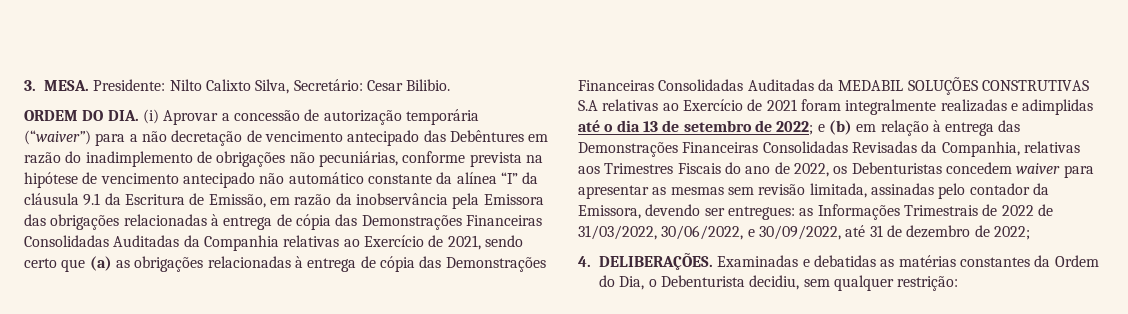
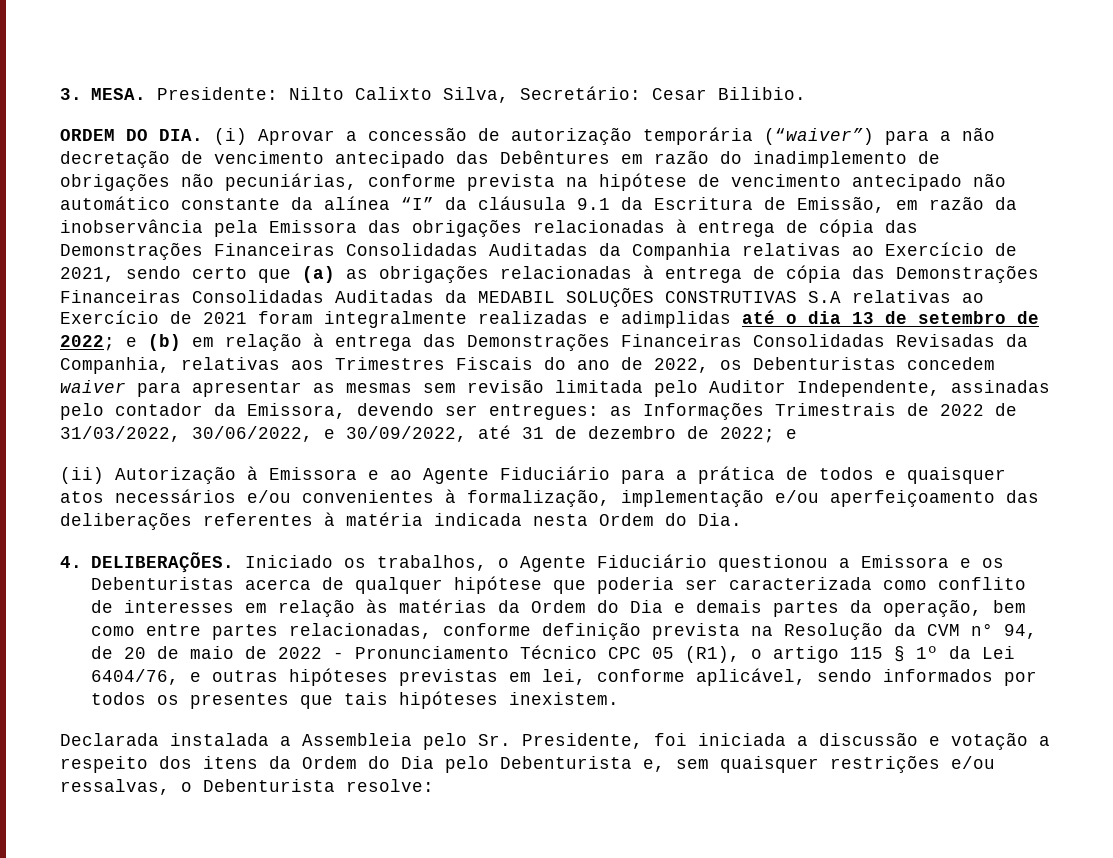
[809,183,867,198] limitada, -> [555,380,940,397] limitada pelo Auditor Independente,
[578,253,1099,270] [599,275,959,291] // 4. DELIBERAÇÕES. Examinadas e debatidas as matérias constantes da Ordem do Dia, o Debenturista decidiu, sem qualquer restrição: -> [786,429,797,439] [60,466,1006,484] [60,489,1039,507] [60,512,742,530] [60,552,1004,573] [90,576,1026,594] [90,599,1026,617] [90,622,1037,640] [90,645,1015,663] [90,668,1037,686] [90,691,619,709] [60,732,1050,750] [60,755,995,773] [60,779,434,795] e // (ii) Autorização à Emissora e ao Agente Fiduciário para a prática de todos e quaisquer atos necessários e/ou convenientes à formalização, implementação e/ou aperfeiçoamento das deliberações referentes à matéria indicada nesta Ordem do Dia. // 4. DELIBERAÇÕES. Iniciado os trabalhos, o Agente Fiduciário questionou a Emissora e os Debenturistas acerca de qualquer hipótese que poderia ser caracterizada como conflito de interesses em relação às matérias da Ordem do Dia e demais partes da operação, bem como entre partes relacionadas, conforme definição prevista na Resolução da CVM n° 94, de 20 de maio de 2022 - Pronunciamento Técnico CPC 05 (R1), o artigo 115 § 1º da Lei 6404/76, e outras hipóteses previstas em lei, conforme aplicável, sendo informados por todos os presentes que tais hipóteses inexistem. // Declarada instalada a Assembleia pelo Sr. Presidente, foi iniciada a discussão e votação a respeito dos itens da Ordem do Dia pelo Debenturista e, sem quaisquer restrições e/ou ressalvas, o Debenturista resolve:

